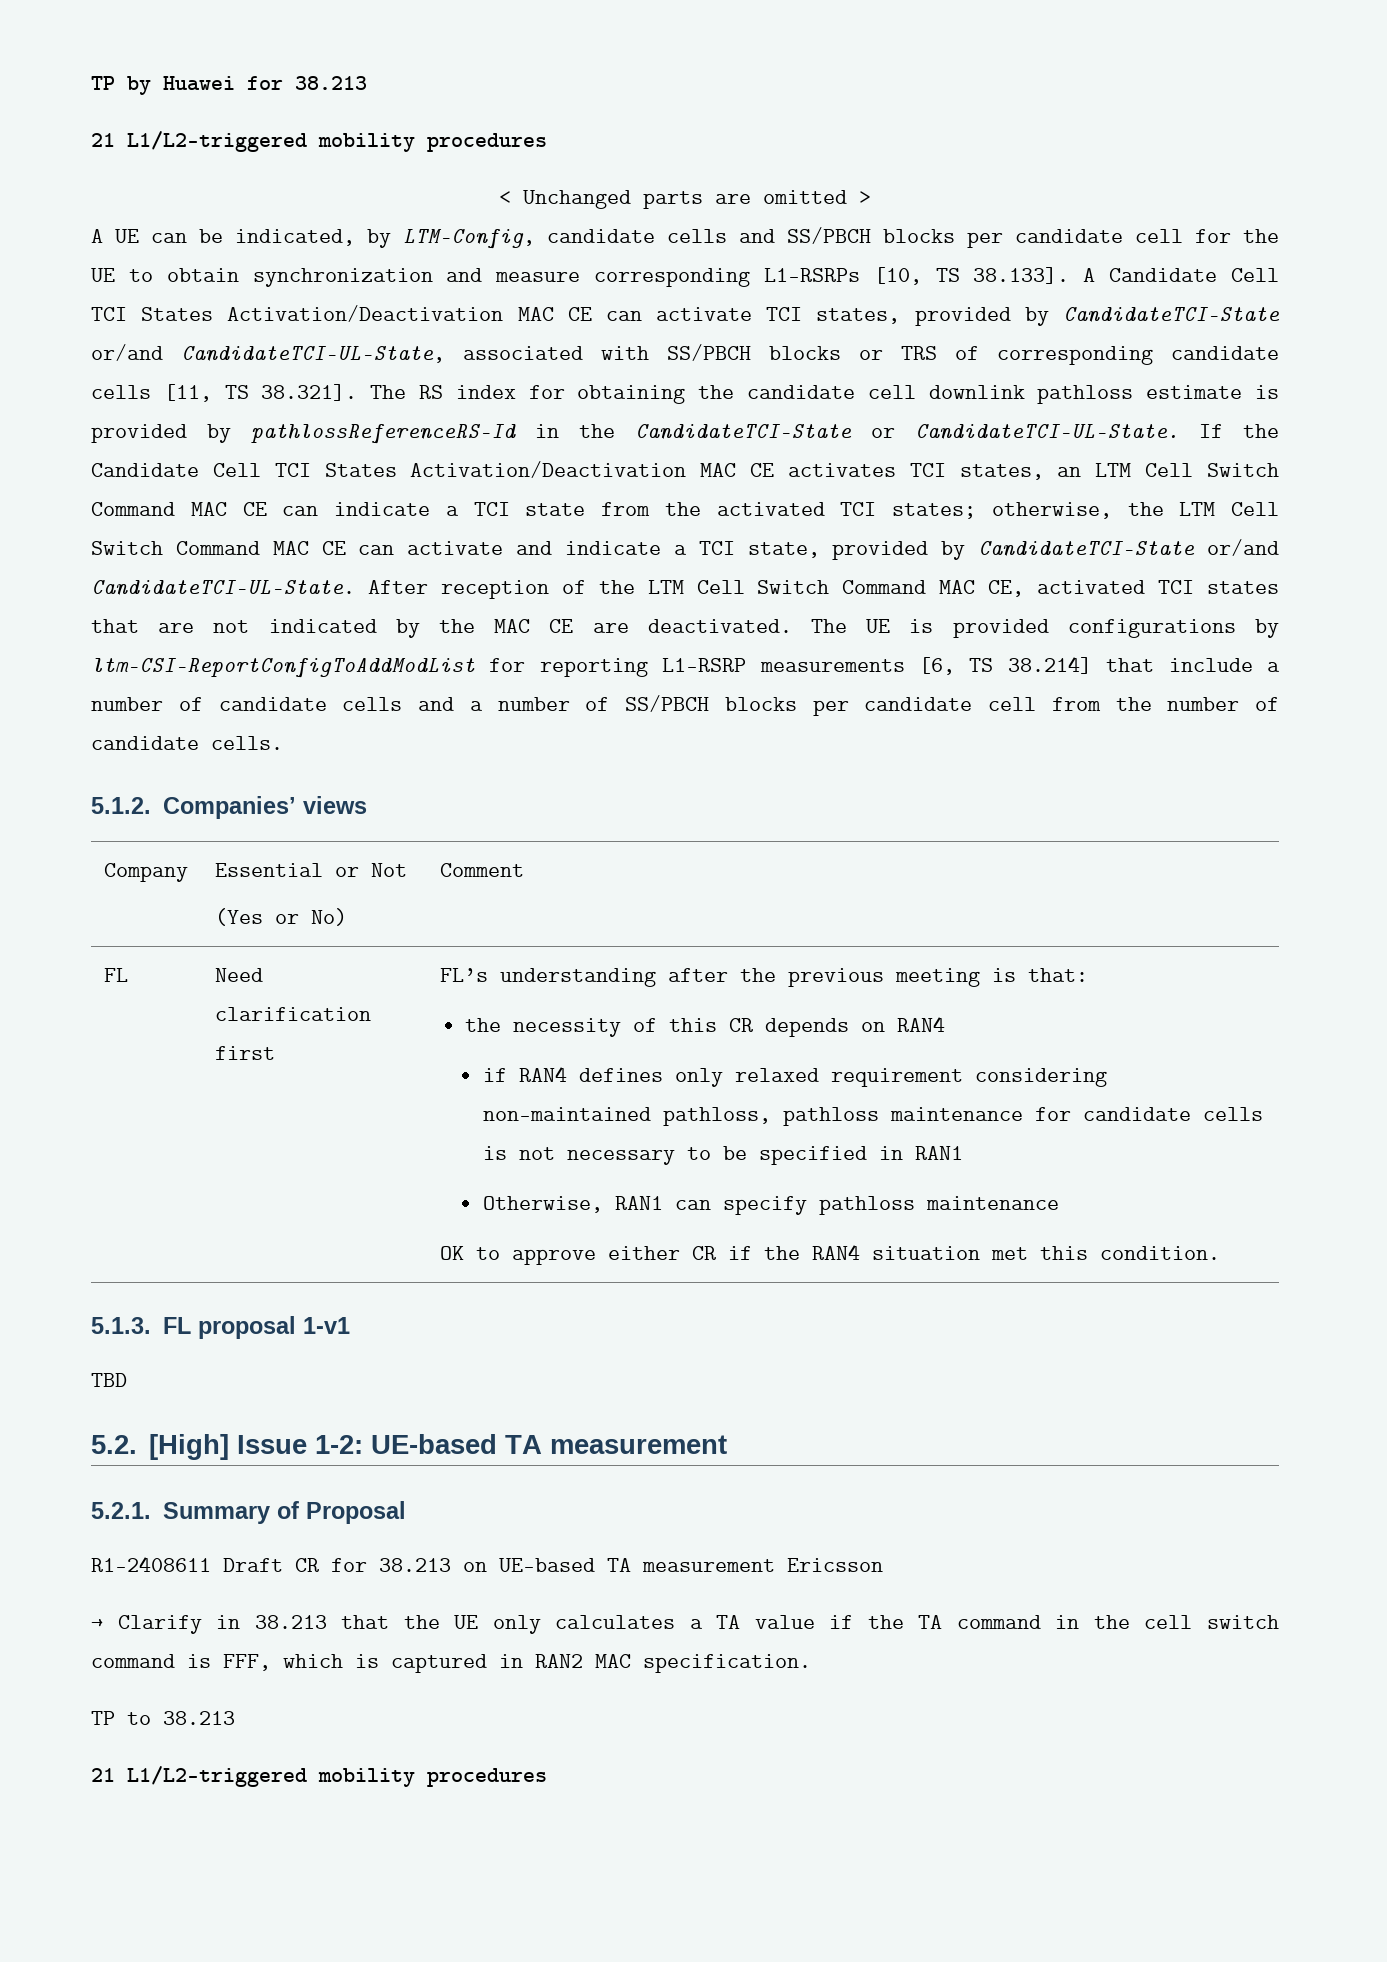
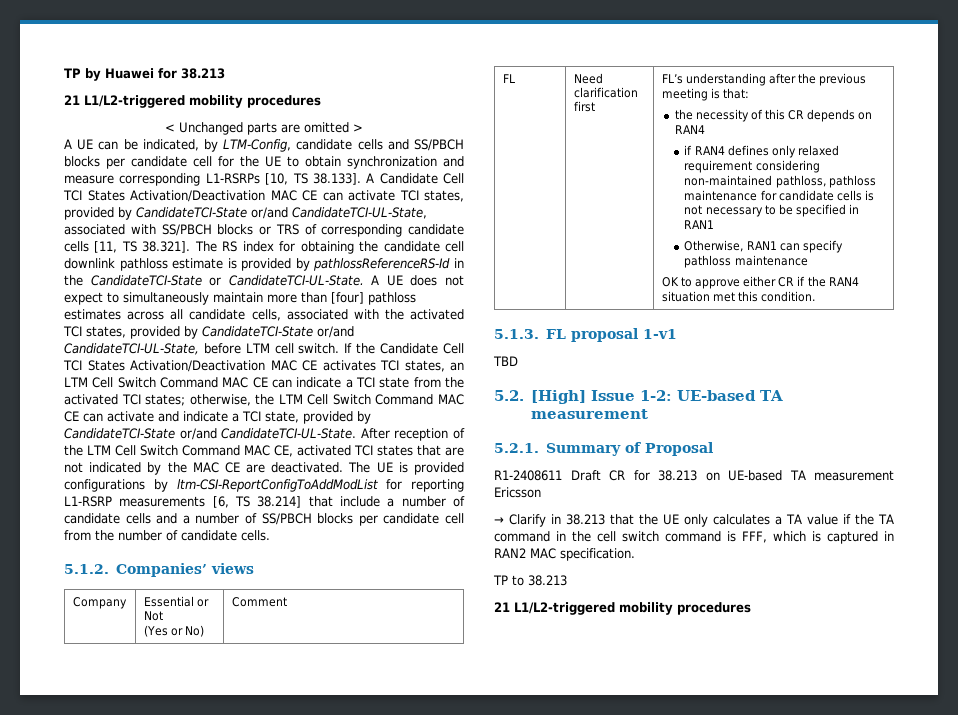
(1179, 432) none -> [371,275,465,286] [64,292,416,305] [64,309,464,321] [63,326,354,339] [64,343,340,355] A UE does not expect to simultaneously maintain more than [four] pathloss estimates across all candidate cells, associated with the activated TCI states, provided by CandidateTCI-State or/and CandidateTCI-UL-State, before LTM cell switch.

